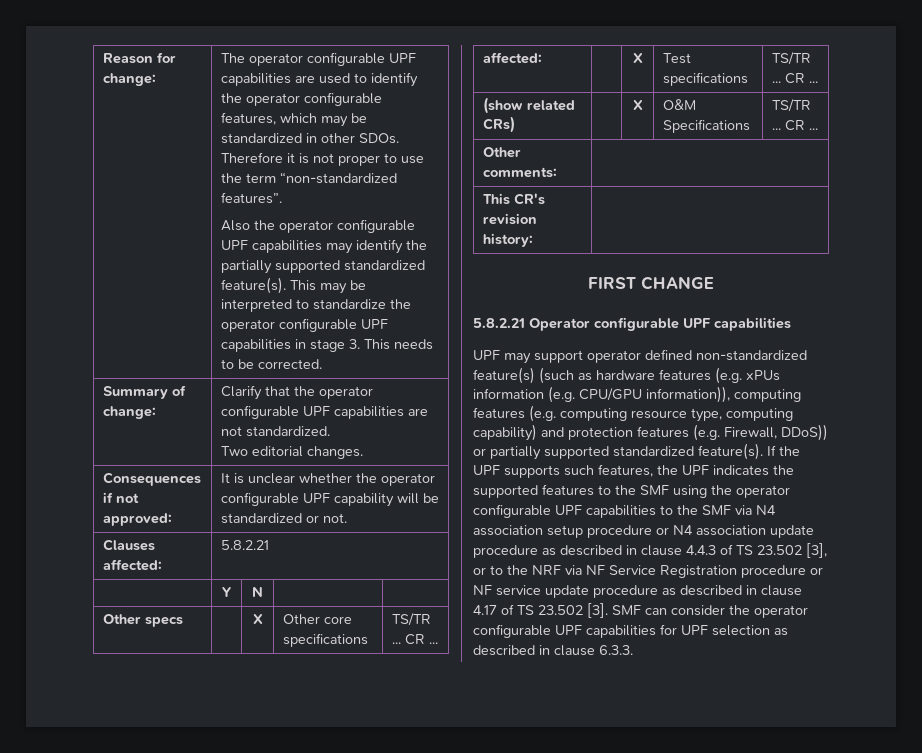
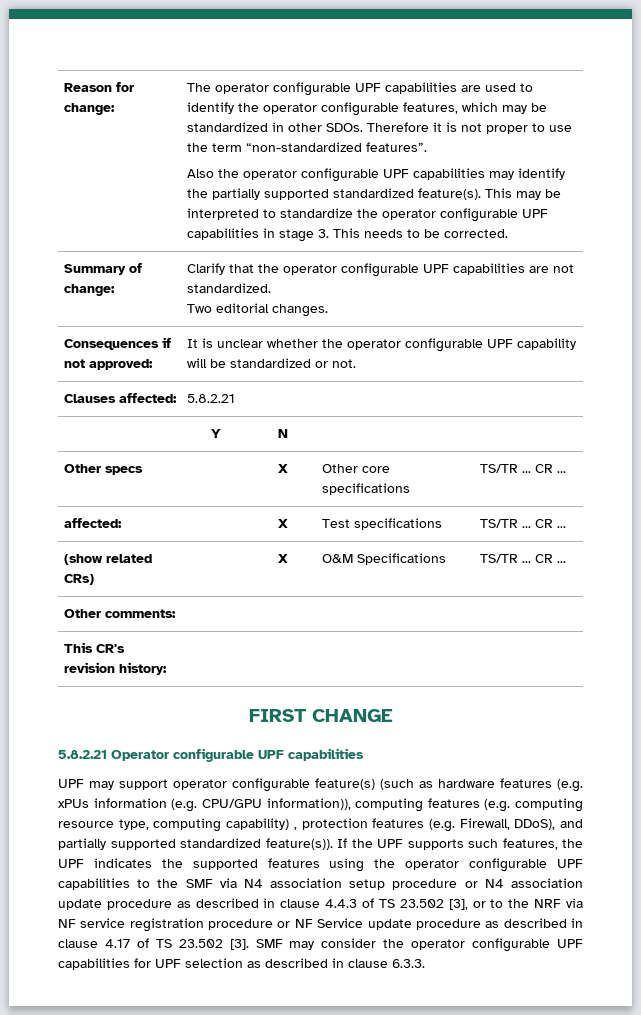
[645,349,807,361] defined non-standardized -> [232,778,310,792] configurable
[541,427,564,437] and -> [293,827,297,830] ,
[781,424,828,441] [473,443,763,460] DDoS)) or partially supported standardized feature(s). -> [514,819,583,830] [58,838,333,850] DDoS), and partially supported standardized feature(s)).
[598,485,669,495] to the SMF -> (320, 863) none
[609,565,737,578] Service Registration -> [80,918,204,932] service registration
[496,585,541,596] service -> [317,918,364,928] Service
[645,608,667,615] can -> [289,941,315,950] may

